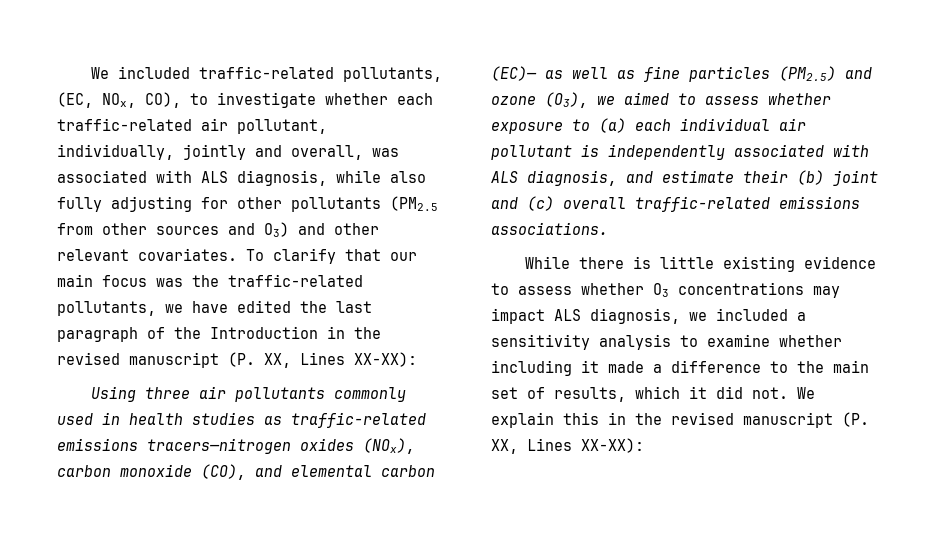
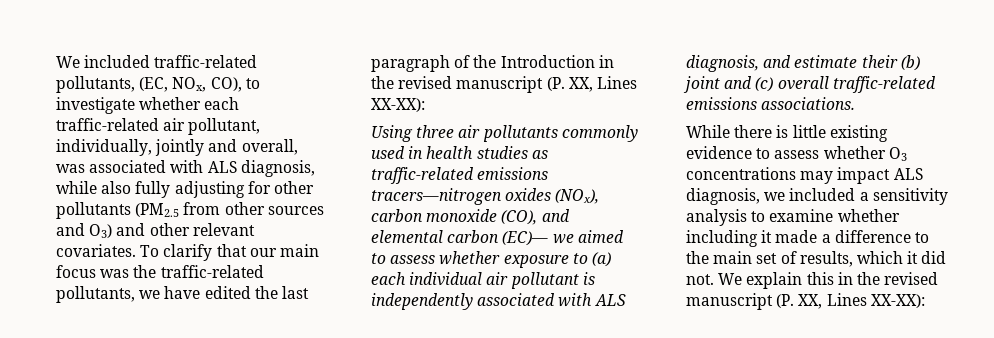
[545,66,872,82] [491,92,588,108] as well as fine particles (PM2.5) and ozone (O3), -> (549, 238) none

